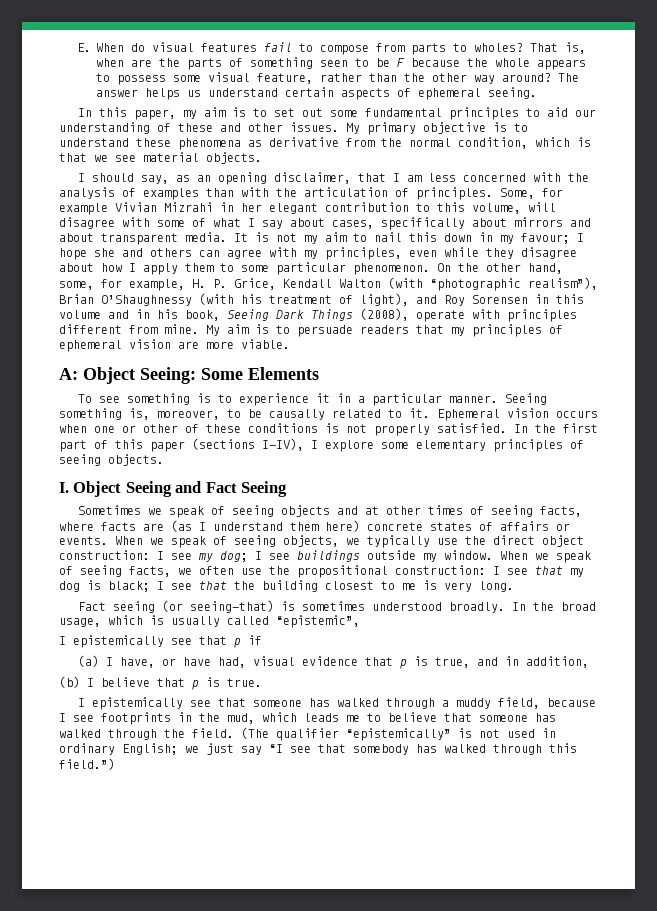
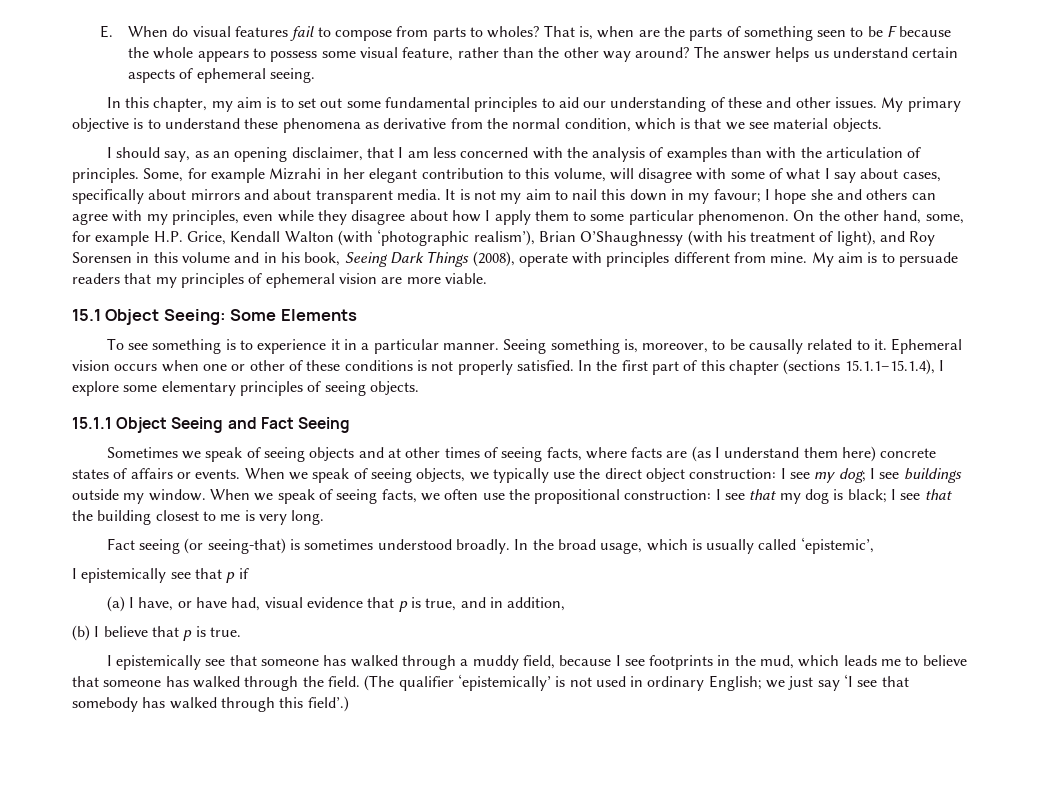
[134,109,177,120] paper, -> [153,97,208,112] chapter,
[115,202,157,212] Vivian -> (265, 175) none
[129,279,227,291] example, H. P. -> [95,231,183,246] example H.P.
[430,277,598,291] “photographic realism”), -> [377,229,535,246] ‘photographic realism’),
[59,368,78,380] A: -> [72,309,101,321] 15.1
[150,438,304,452] paper (sections I-IV), -> [729,359,935,375] chapter (sections 15.1.1–15.1.4),
[59,482,69,493] I. -> [72,417,112,429] 15.1.1
[276,615,360,628] “epistemic”, -> [800,537,874,554] ‘epistemic’,
[346,728,451,741] “epistemically” -> [457,674,551,691] ‘epistemically’
[269,744,283,753] “I -> [844,674,854,687] ‘I
[59,758,115,770] field.”) -> [307,696,349,712] field’.)

